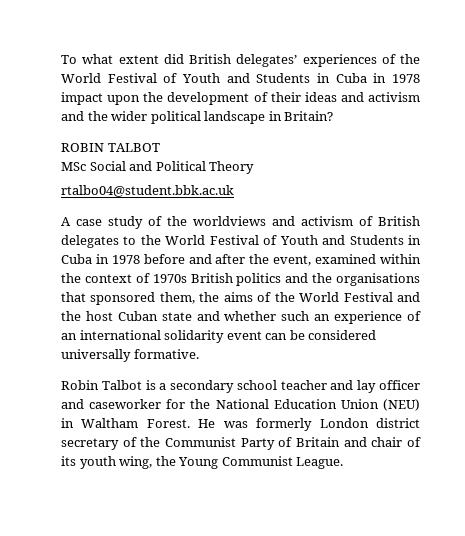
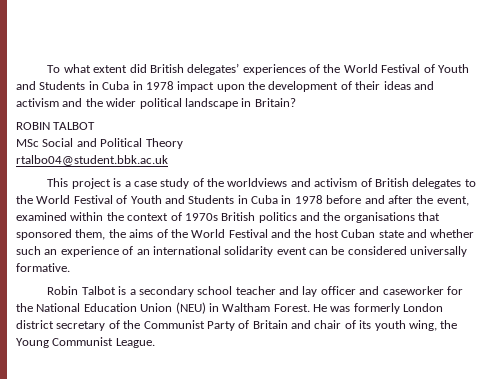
[61,217,71,226] A -> [47,178,131,189] This project is a

